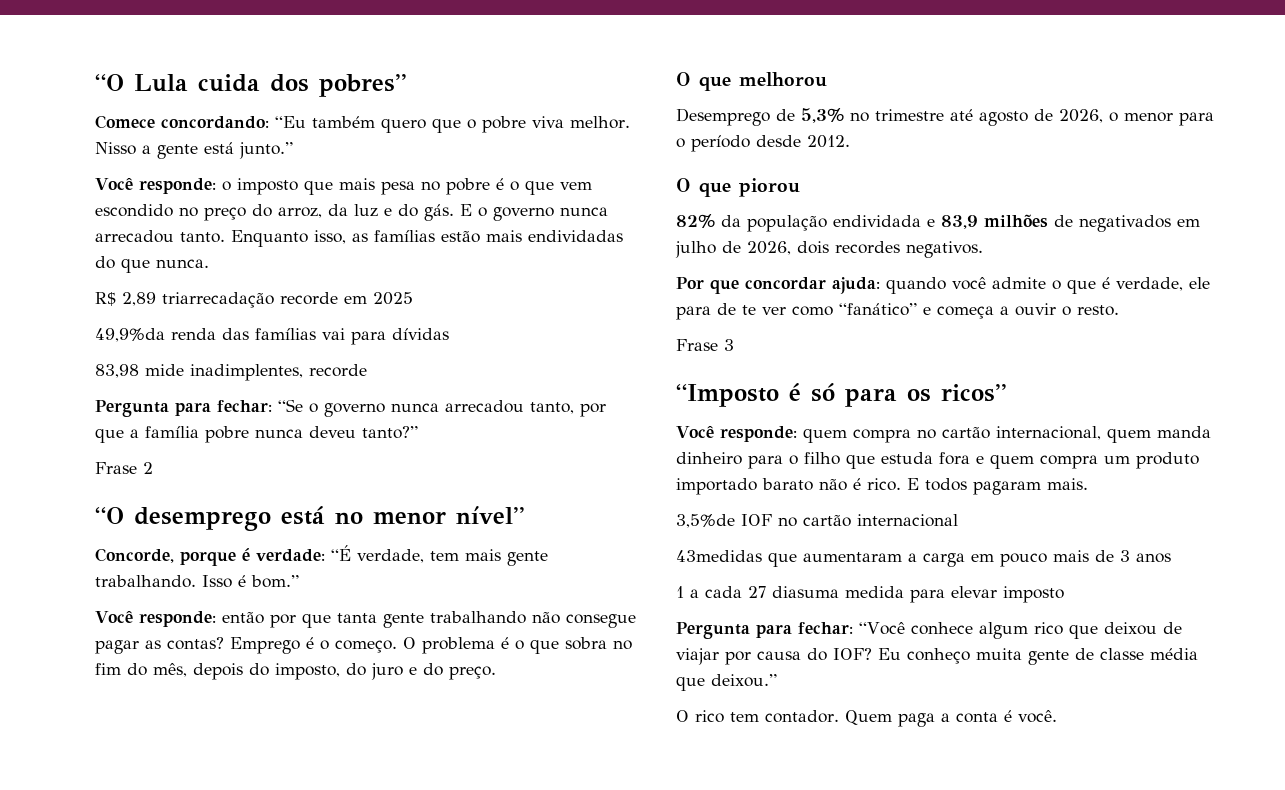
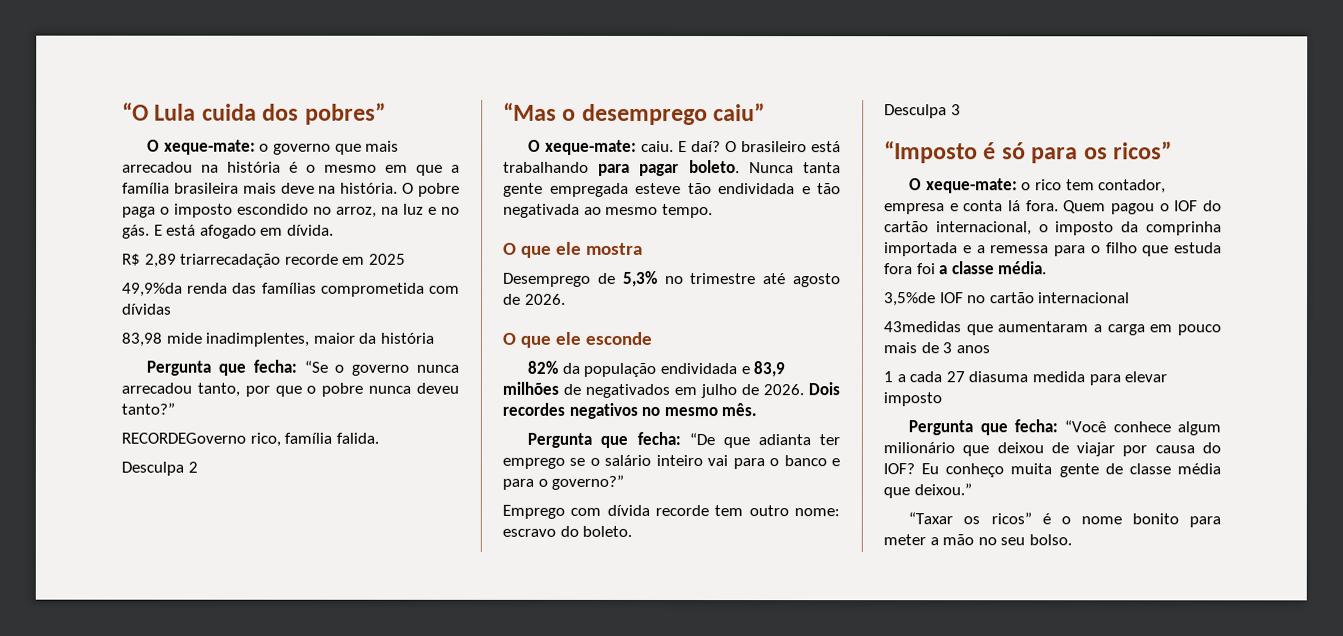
[95,115,630,133] [95,142,293,159] [95,178,592,195] [95,204,348,221] Comece concordando: “Eu também quero que o pobre viva melhor. Nisso a gente está junto.” // Você responde: o imposto que mais pesa no pobre é o que vem escondido no preço do arroz, da -> [147,139,400,155] [122,161,460,176] [122,182,460,197] [122,203,399,218] O xeque-mate: o governo que mais arrecadou na história é o mesmo em que a família brasileira mais deve na história. O pobre paga o imposto escondido no arroz, na
[398,204,418,217] do -> [441,206,460,215] no
[478,207,608,221] [95,230,623,247] [95,256,209,273] o governo nunca arrecadou tanto. Enquanto isso, as famílias estão mais endividadas do que nunca. -> [166,224,334,239] está afogado em dívida.
[322,328,386,345] vai para -> [320,282,460,297] comprometida com
[309,364,367,377] [95,400,272,417] recorde // Pergunta para fechar: -> [312,332,434,344] [146,359,297,376] maior da história // Pergunta que fecha:
[130,426,199,438] a família -> [306,385,317,394] o
[95,462,153,474] [95,506,524,531] [95,545,548,566] [95,575,299,588] [95,611,636,628] [95,637,632,654] [95,663,496,680] [676,72,827,91] Frase 2 // “O desemprego está no menor nível” // Concorde, porque é verdade: “É verdade, tem mais gente trabalhando. Isso é bom.” // Você responde: então por que tanta gente trabalhando não consegue pagar as contas? Emprego é o começo. O problema é o que sobra no fim do mês, depois do imposto, do juro e do preço. // O que melhorou -> [121,432,379,447] [121,461,198,476] [503,102,766,126] [528,139,841,155] [503,160,841,177] [503,182,841,197] [503,203,713,219] [503,241,644,258] RECORDEGoverno rico, família falida. // Desculpa 2 // “Mas o desemprego caiu” // O xeque-mate: caiu. E daí? O brasileiro está trabalhando para pagar boleto. Nunca tanta gente empregada esteve tão endividada e tão negativada ao mesmo tempo. // O que ele mostra
[1059,109,1214,126] [676,135,850,152] [676,178,800,197] 2026, o menor para o período desde 2012. // O que piorou -> [524,293,566,305] [502,331,653,348] 2026. // O que ele esconde
[747,241,983,258] [676,277,1210,294] [676,303,1119,320] [676,339,718,351] 2026, dois recordes negativos. // Por que concordar ajuda: quando você admite o que é verdade, ele para de te ver como “fanático” e começa a ouvir o resto. // Frase -> [763,382,840,396] [502,402,758,419] [527,431,840,449] [502,454,840,470] [502,474,625,490] [502,504,840,519] [502,525,633,537] [884,104,947,119] 2026. Dois recordes negativos no mesmo mês. // Pergunta que fecha: “De que adianta ter emprego se o salário inteiro vai para o banco e para o governo?” // Emprego com dívida recorde tem outro nome: escravo do boleto. // Desculpa
[676,426,1211,443] [676,452,742,465] Você responde: quem compra no cartão internacional, quem manda dinheiro -> [909,178,1167,194] [884,200,1222,215] [884,221,1222,236] [884,242,1050,257] O xeque-mate: o rico tem contador, empresa e conta lá fora. Quem pagou o IOF do cartão internacional, o imposto da comprinha importada e a remessa
[976,452,1199,469] [676,478,1088,495] e quem compra um produto importado barato não é rico. E todos pagaram mais. -> [916,261,1048,275] foi a classe média.
[756,622,853,638] para fechar: -> [979,419,1058,436] que fecha:
[1033,622,1063,635] rico -> [883,442,955,454] milionário
[676,710,1057,727] O rico tem contador. Quem paga a conta é você. -> [908,512,1221,528] [883,534,1072,546] “Taxar os ricos” é o nome bonito para meter a mão no seu bolso.

